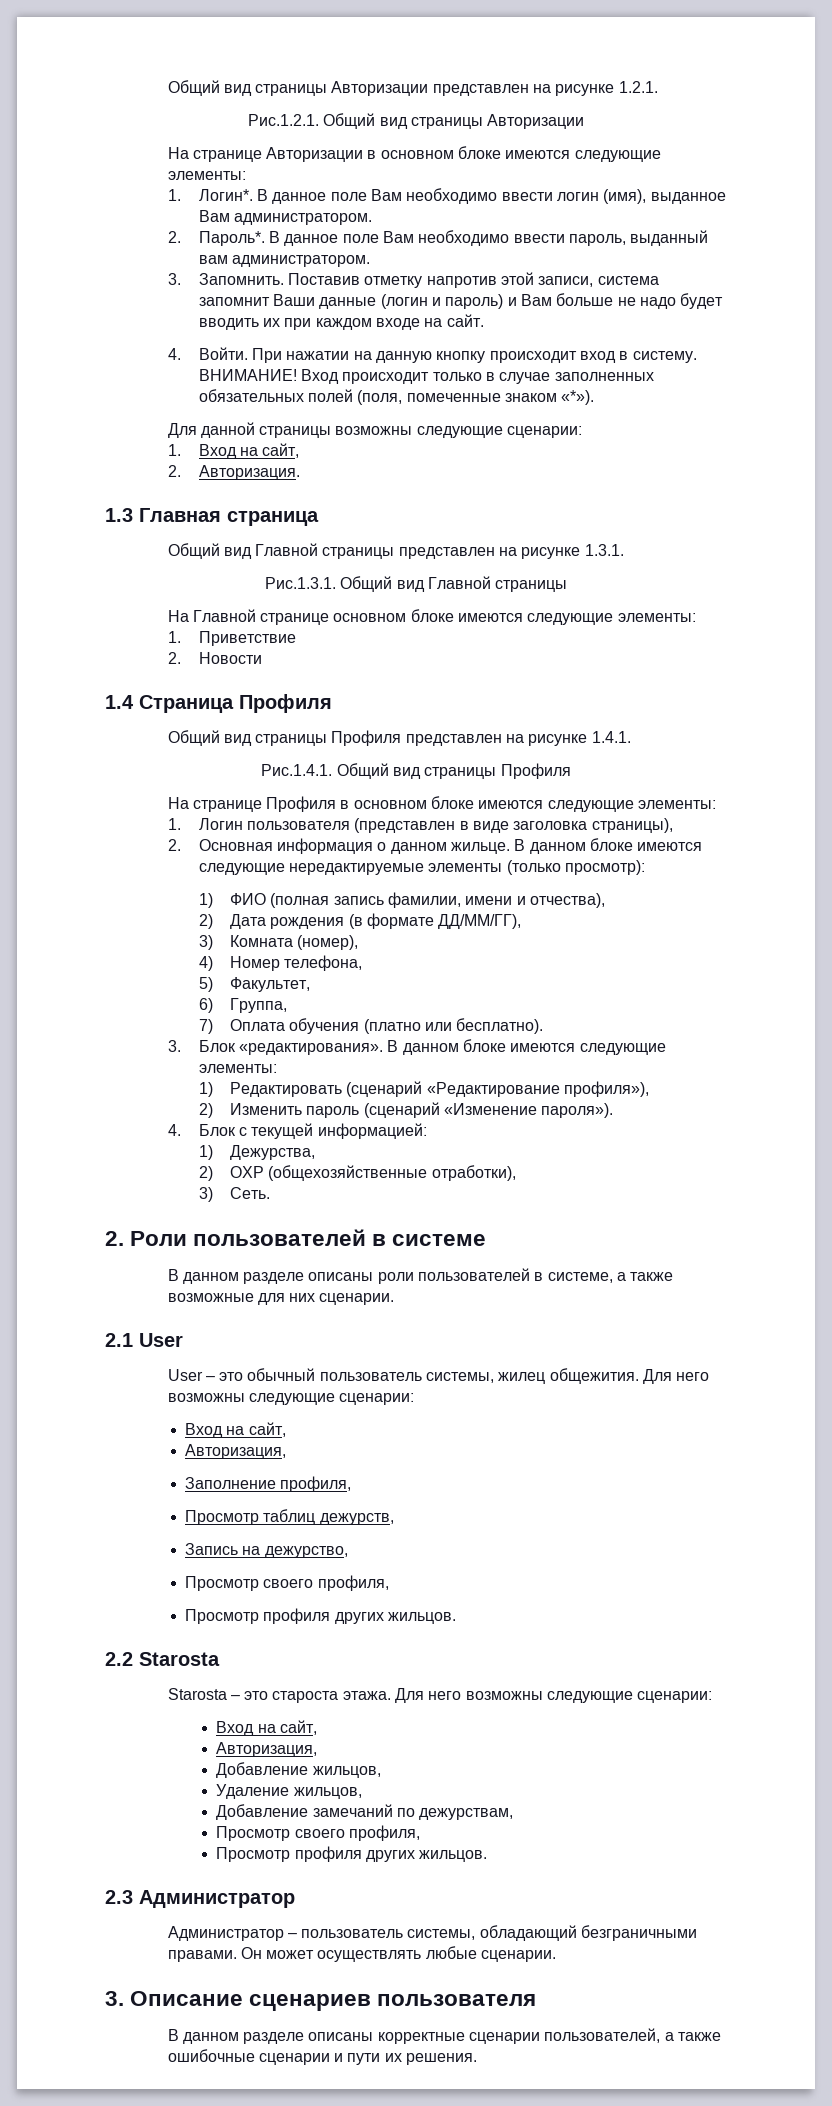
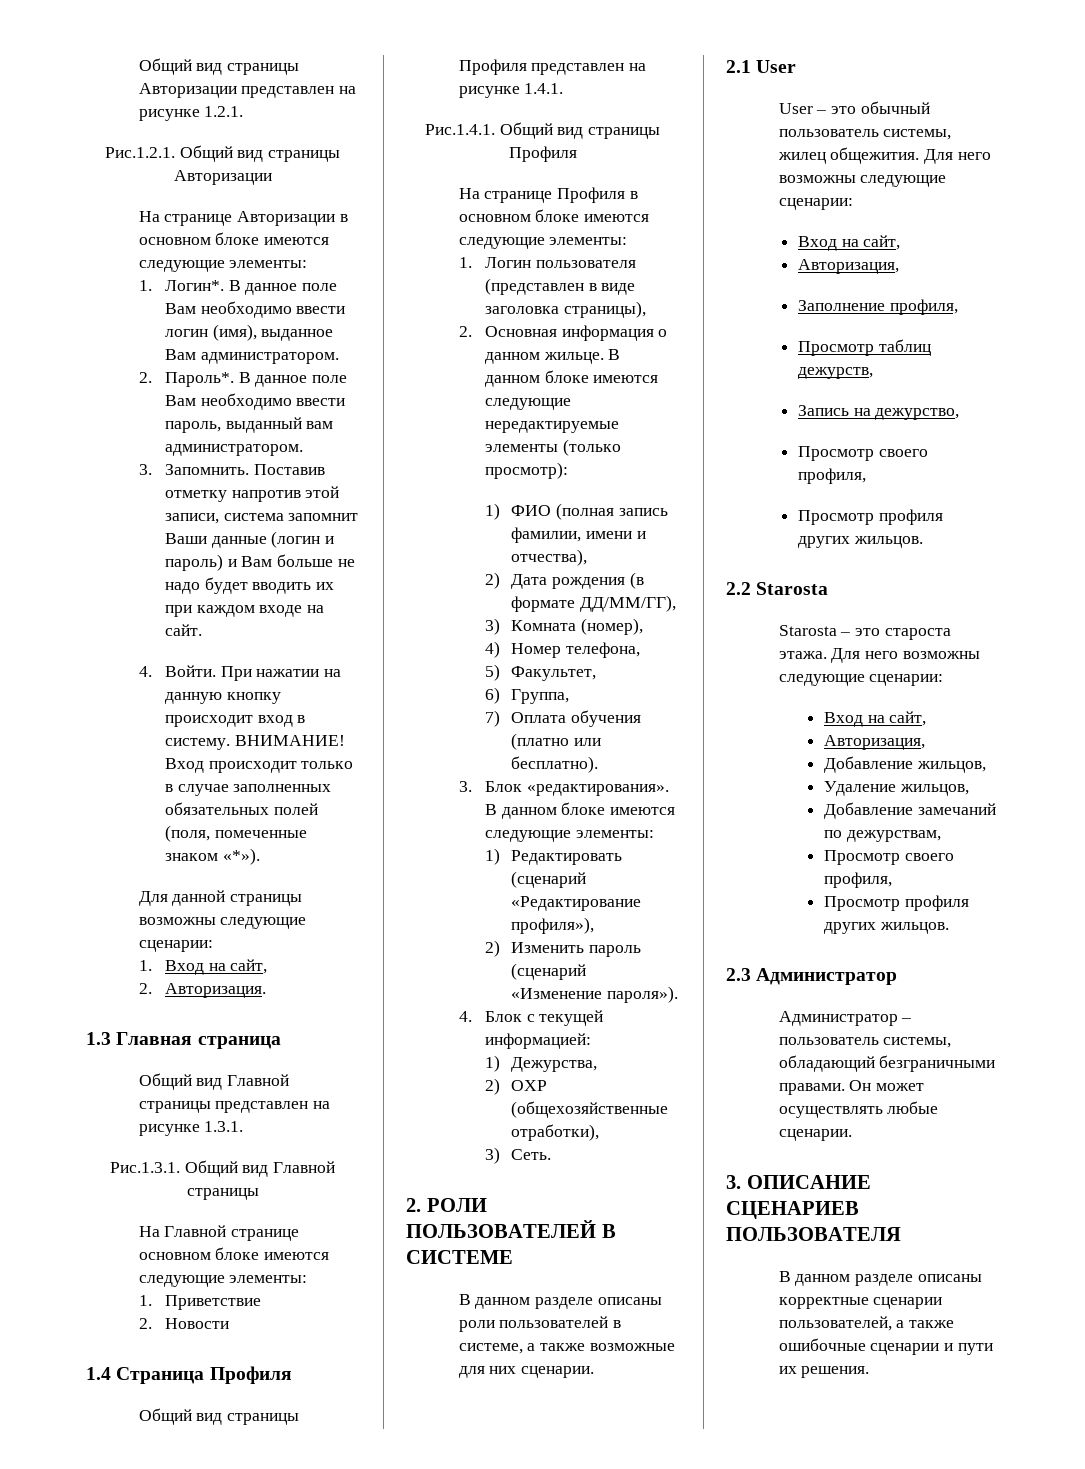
[130,1229,487,1246] Роли пользователей в системе -> [426,1198,487,1212] [406,1220,616,1238] [406,1250,513,1264] РОЛИ ПОЛЬЗОВАТЕЛЕЙ В СИСТЕМЕ
[130,1991,537,2011] Описание сценариев пользователя -> [746,1175,871,1189] [726,1201,859,1219] [726,1227,901,1241] ОПИСАНИЕ СЦЕНАРИЕВ ПОЛЬЗОВАТЕЛЯ

